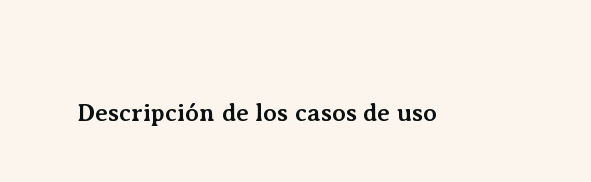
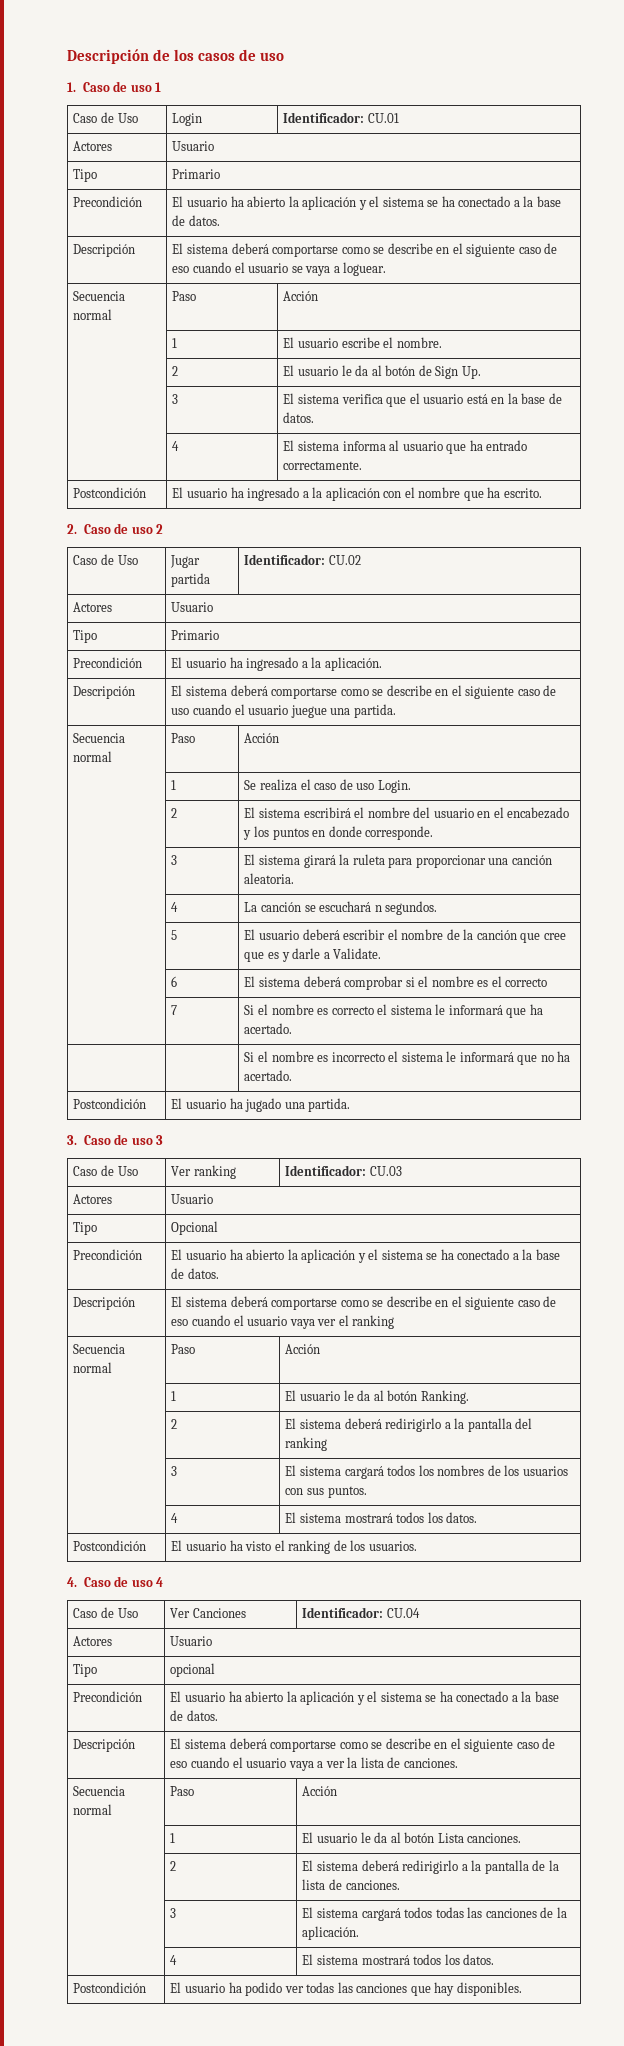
(438, 115) none -> [67,81,162,92] [73,112,138,123] [172,113,203,126] [283,112,399,123] [73,141,113,151] [172,141,215,151] [73,169,98,182] [172,169,221,179] [73,196,143,207] [172,196,561,210] [172,215,220,226] [73,244,136,257] [172,243,558,257] [172,262,387,276] [73,291,126,301] [73,309,113,320] [172,291,197,301] [283,291,319,301] [172,338,178,348] [283,337,442,348] [172,366,179,376] [283,365,481,379] [172,394,179,404] [283,393,562,407] [283,412,315,423] [172,441,180,451] [283,440,528,454] [283,461,363,470] [73,487,147,498] [172,487,542,501] [67,523,164,534] [73,554,138,565] [170,555,201,568] [171,573,211,587] [244,554,361,565] [73,602,113,612] [171,602,214,612] [73,630,98,643] [171,630,220,640] [73,657,143,668] [171,657,382,671] [73,686,136,699] [171,685,557,699] [171,704,396,718] [73,733,126,743] [73,751,113,762] [171,733,196,743] [244,733,280,743] [171,780,177,790] [244,779,411,793] [171,808,178,818] [244,807,570,819] [243,826,434,840] [171,855,178,865] [244,854,552,868] [244,873,295,884] [171,902,179,912] [244,901,438,915] [171,930,178,940] [244,929,566,943] [244,948,382,962] [171,976,178,987] [244,976,548,990] [171,1005,178,1015] [244,1004,543,1018] [244,1023,293,1034] [244,1051,571,1065] [244,1070,293,1081] [73,1098,147,1109] [171,1098,351,1112] [67,1134,164,1145] [73,1165,138,1176] [171,1165,236,1179] [285,1165,402,1176] [73,1194,113,1204] [171,1194,214,1204] [73,1222,98,1235] [171,1221,219,1235] [73,1249,143,1260] [171,1249,560,1263] [171,1268,219,1279] [73,1297,136,1310] [171,1296,557,1310] [171,1315,395,1329] [73,1344,126,1354] [73,1362,113,1373] [171,1344,196,1354] [285,1344,321,1354] [171,1391,177,1401] [285,1390,469,1404] [171,1419,178,1429] [285,1418,533,1432] [285,1437,328,1451] [171,1466,178,1476] [285,1465,568,1479] [285,1486,367,1498] [171,1513,179,1523] [285,1512,478,1523] [73,1540,147,1551] [171,1540,417,1554] [67,1576,164,1587] [73,1607,138,1618] [170,1608,246,1618] [302,1607,420,1618] [73,1636,113,1646] [170,1636,213,1646] [73,1664,98,1677] [170,1663,216,1677] [73,1691,143,1702] [170,1691,559,1705] [170,1710,218,1721] [73,1739,136,1752] [170,1738,556,1752] [170,1757,458,1771] [73,1786,126,1796] [73,1804,113,1815] [170,1786,195,1796] [302,1786,338,1796] [170,1833,176,1843] [302,1832,522,1843] [170,1861,177,1871] [302,1860,559,1874] [302,1879,400,1890] [170,1908,177,1918] [302,1907,567,1921] [302,1926,360,1940] [170,1955,178,1965] [302,1954,495,1965] [73,1982,147,1993] [170,1982,522,1996] // 1. Caso de uso 1 // Caso de Uso | Login | Identificador: CU.01 // Actores | Usuario // Tipo | Primario // Precondición | El usuario ha abierto la aplicación y el sistema se ha conectado a la base de datos. // Descripción | El sistema deberá comportarse como se describe en el siguiente caso de eso cuando el usuario se vaya a loguear. // Secuencia normal | Paso | Acción // | 1 | El usuario escribe el nombre. // | 2 | El usuario le da al botón de Sign Up. // | 3 | El sistema verifica que el usuario está en la base de datos. // | 4 | El sistema informa al usuario que ha entrado correctamente. // Postcondición | El usuario ha ingresado a la aplicación con el nombre que ha escrito. // 2. Caso de uso 2 // Caso de Uso | Jugar partida | Identificador: CU.02 // Actores | Usuario // Tipo | Primario // Precondición | El usuario ha ingresado a la aplicación. // Descripción | El sistema deberá comportarse como se describe en el siguiente caso de uso cuando el usuario juegue una partida. // Secuencia normal | Paso | Acción // | 1 | Se realiza el caso de uso Login. // | 2 | El sistema escribirá el nombre del usuario en el encabezado y los puntos en donde corresponde. // | 3 | El sistema girará la ruleta para proporcionar una canción aleatoria. // | 4 | La canción se escuchará n segundos. // | 5 | El usuario deberá escribir el nombre de la canción que cree que es y darle a Validate. // | 6 | El sistema deberá comprobar si el nombre es el correcto // | 7 | Si el nombre es correcto el sistema le informará que ha acertado. // | | Si el nombre es incorrecto el sistema le informará que no ha acertado. // Postcondición | El usuario ha jugado una partida. // 3. Caso de uso 3 // Caso de Uso | Ver ranking | Identificador: CU.03 // Actores | Usuario // Tipo | Opcional // Precondición | El usuario ha abierto la aplicación y el sistema se ha conectado a la base de datos. // Descripción | El sistema deberá comportarse como se describe en el siguiente caso de eso cuando el usuario vaya ver el ranking // Secuencia normal | Paso | Acción // | 1 | El usuario le da al botón Ranking. // | 2 | El sistema deberá redirigirlo a la pantalla del ranking // | 3 | El sistema cargará todos los nombres de los usuarios con sus puntos. // | 4 | El sistema mostrará todos los datos. // Postcondición | El usuario ha visto el ranking de los usuarios. // 4. Caso de uso 4 // Caso de Uso | Ver Canciones | Identificador: CU.04 // Actores | Usuario // Tipo | opcional // Precondición | El usuario ha abierto la aplicación y el sistema se ha conectado a la base de datos. // Descripción | El sistema deberá comportarse como se describe en el siguiente caso de eso cuando el usuario vaya a ver la lista de canciones. // Secuencia normal | Paso | Acción // | 1 | El usuario le da al botón Lista canciones. // | 2 | El sistema deberá redirigirlo a la pantalla de la lista de canciones. // | 3 | El sistema cargará todos todas las canciones de la aplicación. // | 4 | El sistema mostrará todos los datos. // Postcondición | El usuario ha podido ver todas las canciones que hay disponibles.

